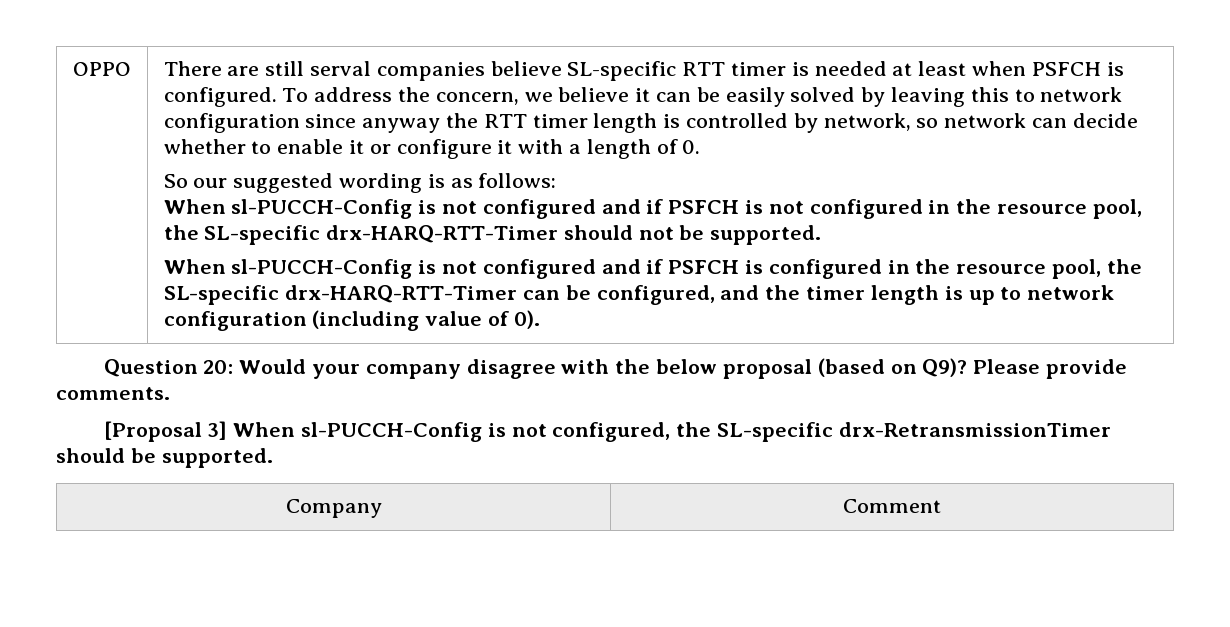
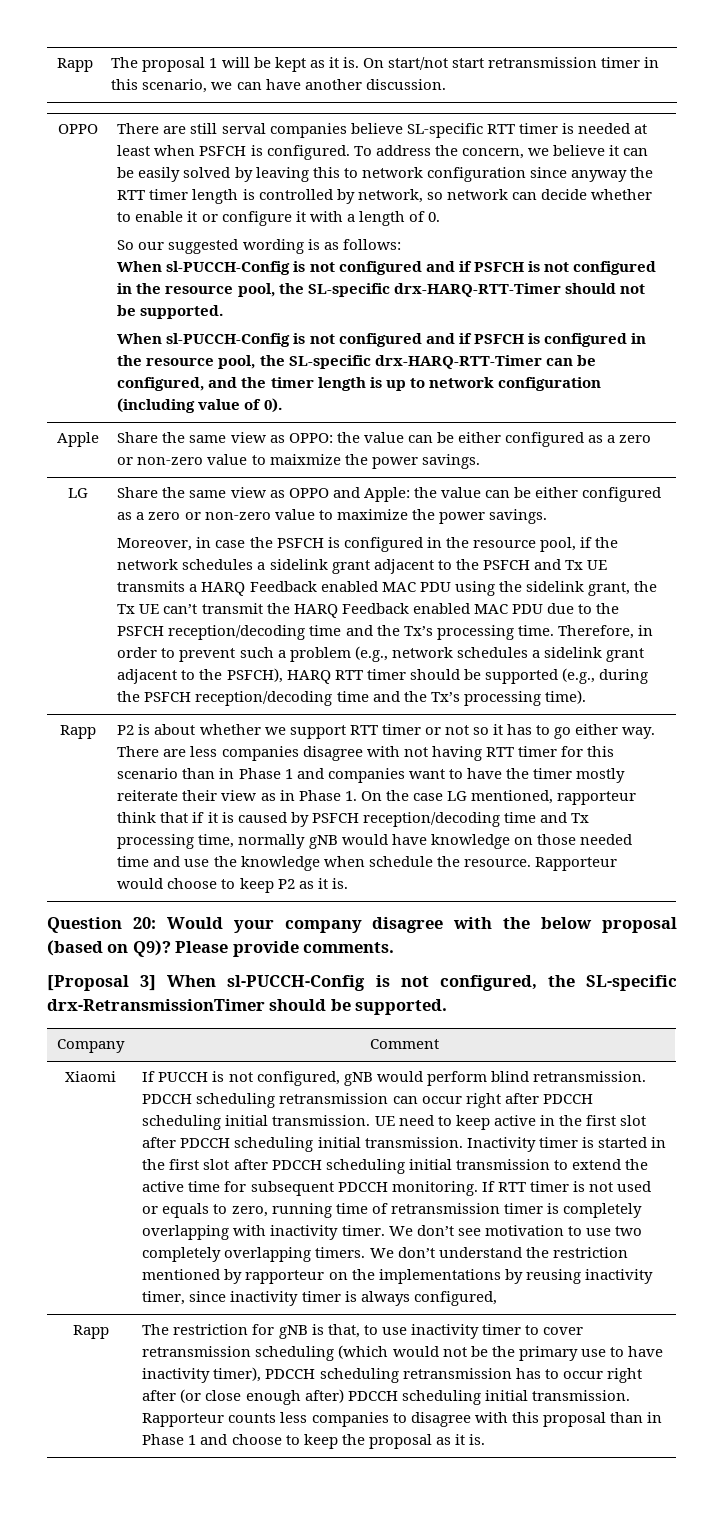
(73, 69) none -> [57,58,93,72] [111,57,660,72] [111,79,446,93] Rapp | The proposal 1 will be kept as it is. On start/not start retransmission timer in this scenario, we can have another discussion. //
(540, 319) none -> [57,432,99,447] [117,432,652,447] [117,454,480,469] [68,488,88,498] [117,487,662,502] [117,509,547,524] [117,537,618,552] [117,559,607,574] [117,581,657,596] [117,603,619,618] [117,625,653,640] [117,646,644,662] [117,668,648,684] [117,690,586,706] [60,725,96,739] [117,724,656,739] [117,746,614,761] [117,768,625,783] [117,790,636,805] [117,812,589,827] [117,834,632,849] [117,856,617,871] [117,878,348,893] // Apple | Share the same view as OPPO: the value can be either configured as a zero or non-zero value to maixmize the power savings. // LG | Share the same view as OPPO and Apple: the value can be either configured as a zero or non-zero value to maximize the power savings. // Moreover, in case the PSFCH is configured in the resource pool, if the network schedules a sidelink grant adjacent to the PSFCH and Tx UE transmits a HARQ Feedback enabled MAC PDU using the sidelink grant, the Tx UE can’t transmit the HARQ Feedback enabled MAC PDU due to the PSFCH reception/decoding time and the Tx’s processing time. Therefore, in order to prevent such a problem (e.g., network schedules a sidelink grant adjacent to the PSFCH), HARQ RTT timer should be supported (e.g., during the PSFCH reception/decoding time and the Tx’s processing time). // Rapp | P2 is about whether we support RTT timer or not so it has to go either way. There are less companies disagree with not having RTT timer for this scenario than in Phase 1 and companies want to have the timer mostly reiterate their view as in Phase 1. On the case LG mentioned, rapporteur think that if it is caused by PSFCH reception/decoding time and Tx processing time, normally gNB would have knowledge on those needed time and use the knowledge when schedule the resource. Rapporteur would choose to keep P2 as it is.
(941, 506) none -> [65,1071,116,1082] [142,1071,646,1086] [142,1093,593,1108] [142,1115,646,1130] [142,1137,666,1152] [142,1159,648,1174] [142,1181,651,1196] [142,1203,642,1218] [142,1225,642,1240] [142,1247,628,1262] [142,1269,653,1284] [142,1291,497,1306] [72,1325,109,1339] [142,1324,583,1339] [142,1345,663,1361] [142,1367,642,1383] [142,1389,630,1405] [142,1412,662,1427] [142,1434,485,1449] // Xiaomi | If PUCCH is not configured, gNB would perform blind retransmission. PDCCH scheduling retransmission can occur right after PDCCH scheduling initial transmission. UE need to keep active in the first slot after PDCCH scheduling initial transmission. Inactivity timer is started in the first slot after PDCCH scheduling initial transmission to extend the active time for subsequent PDCCH monitoring. If RTT timer is not used or equals to zero, running time of retransmission timer is completely overlapping with inactivity timer. We don’t see motivation to use two completely overlapping timers. We don’t understand the restriction mentioned by rapporteur on the implementations by reusing inactivity timer, since inactivity timer is always configured, // Rapp | The restriction for gNB is that, to use inactivity timer to cover retransmission scheduling (which would not be the primary use to have inactivity timer), PDCCH scheduling retransmission has to occur right after (or close enough after) PDCCH scheduling initial transmission. Rapporteur counts less companies to disagree with this proposal than in Phase 1 and choose to keep the proposal as it is.

